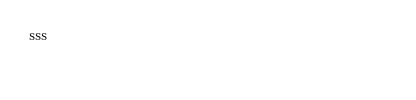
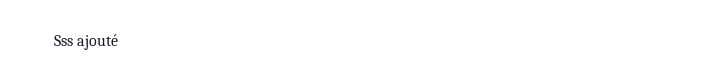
[29,33,47,40] sss -> [54,34,119,50] Sss ajouté

